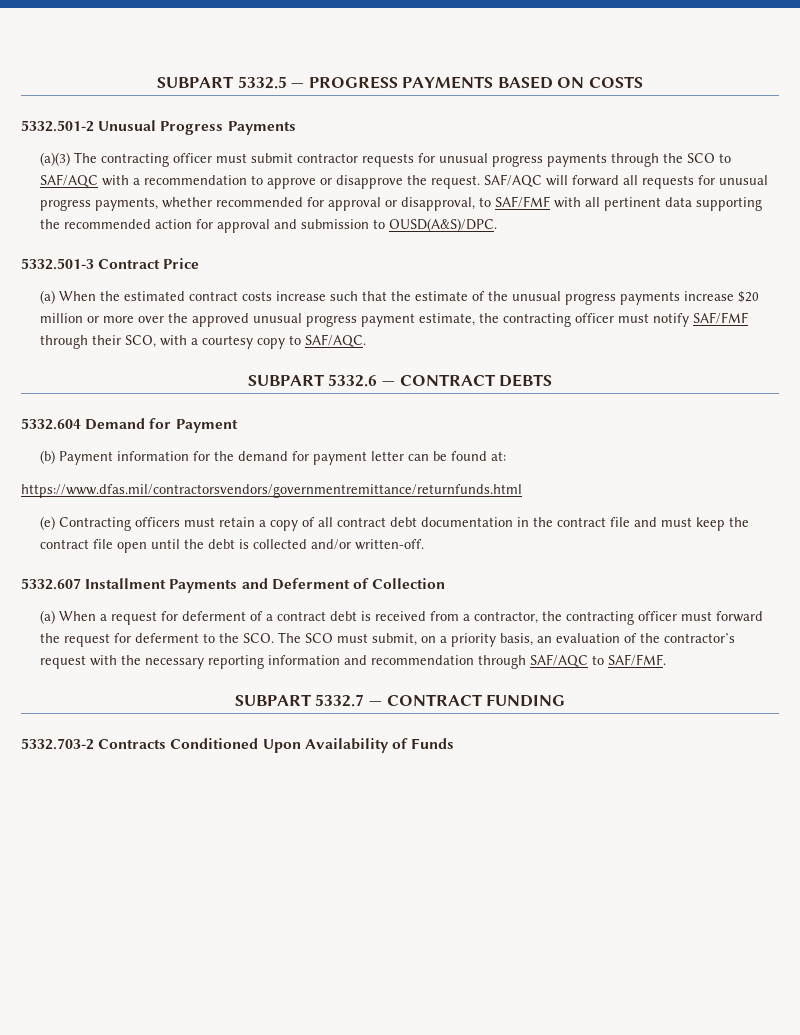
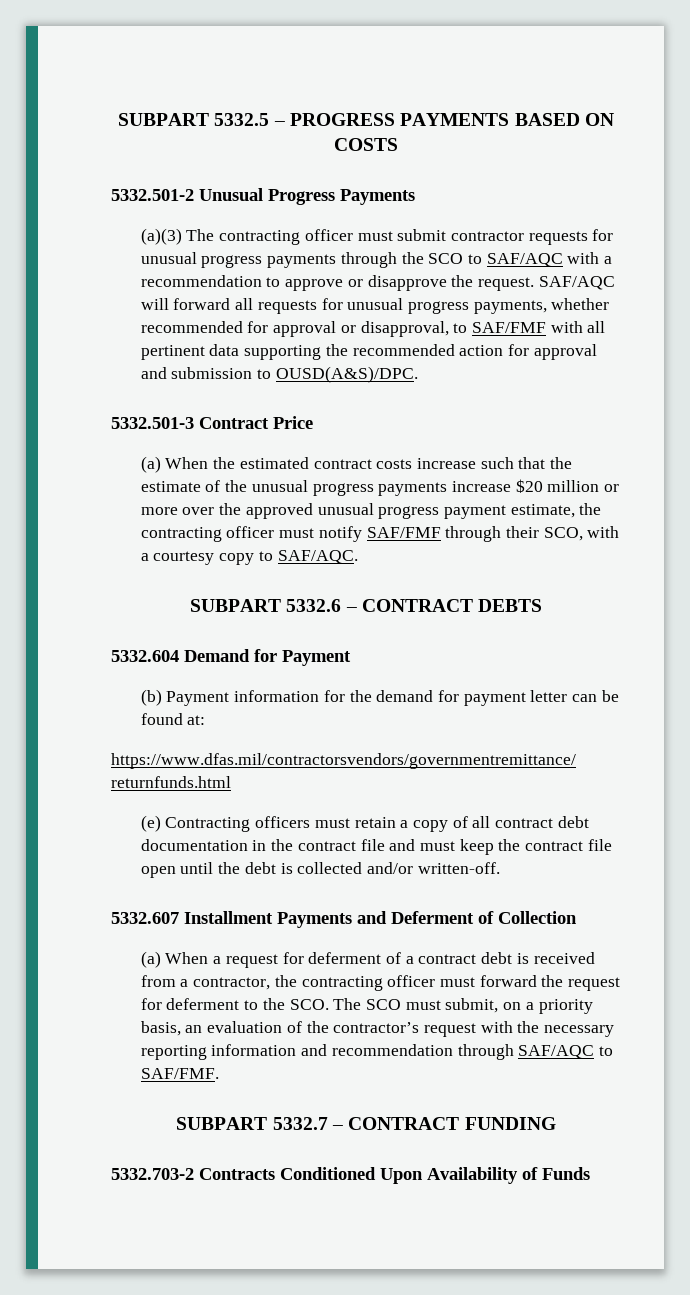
[291,83,305,88] — -> [273,121,285,126] –
[381,381,395,386] — -> [345,607,357,612] –
[368,701,382,706] — -> [332,1125,343,1130] –

